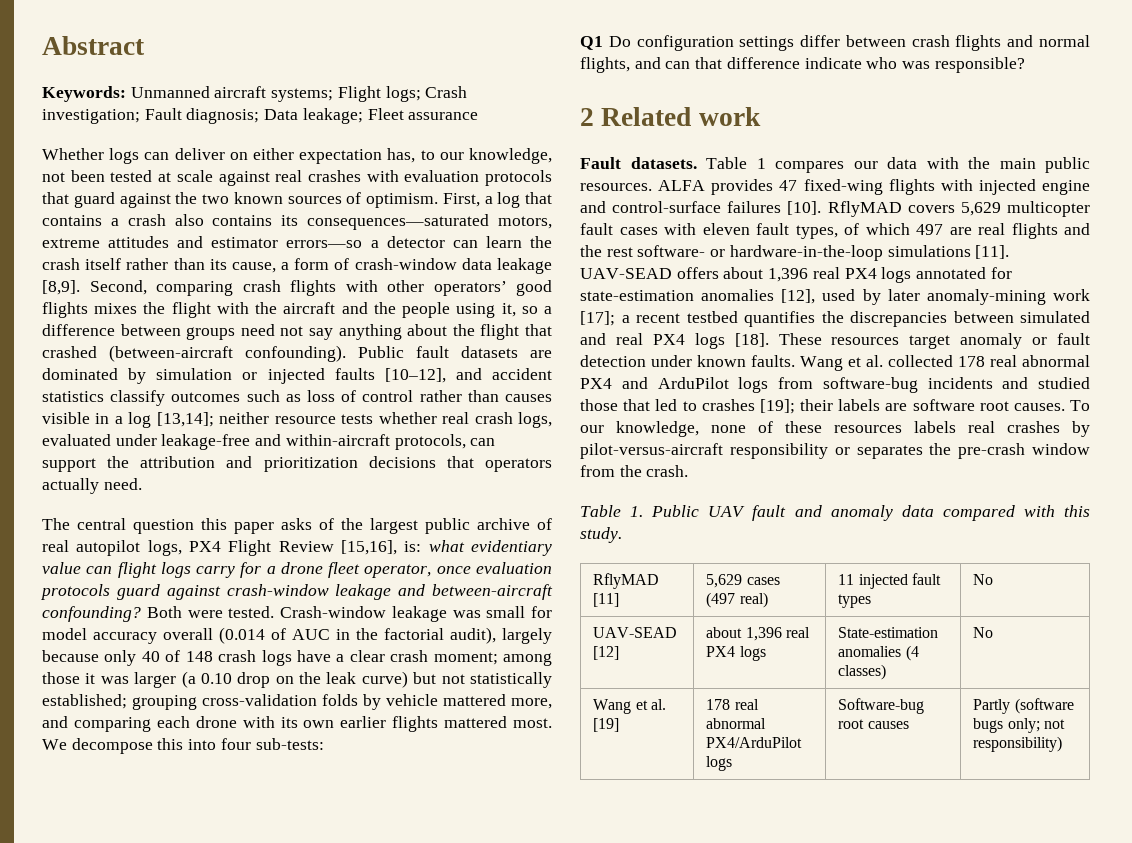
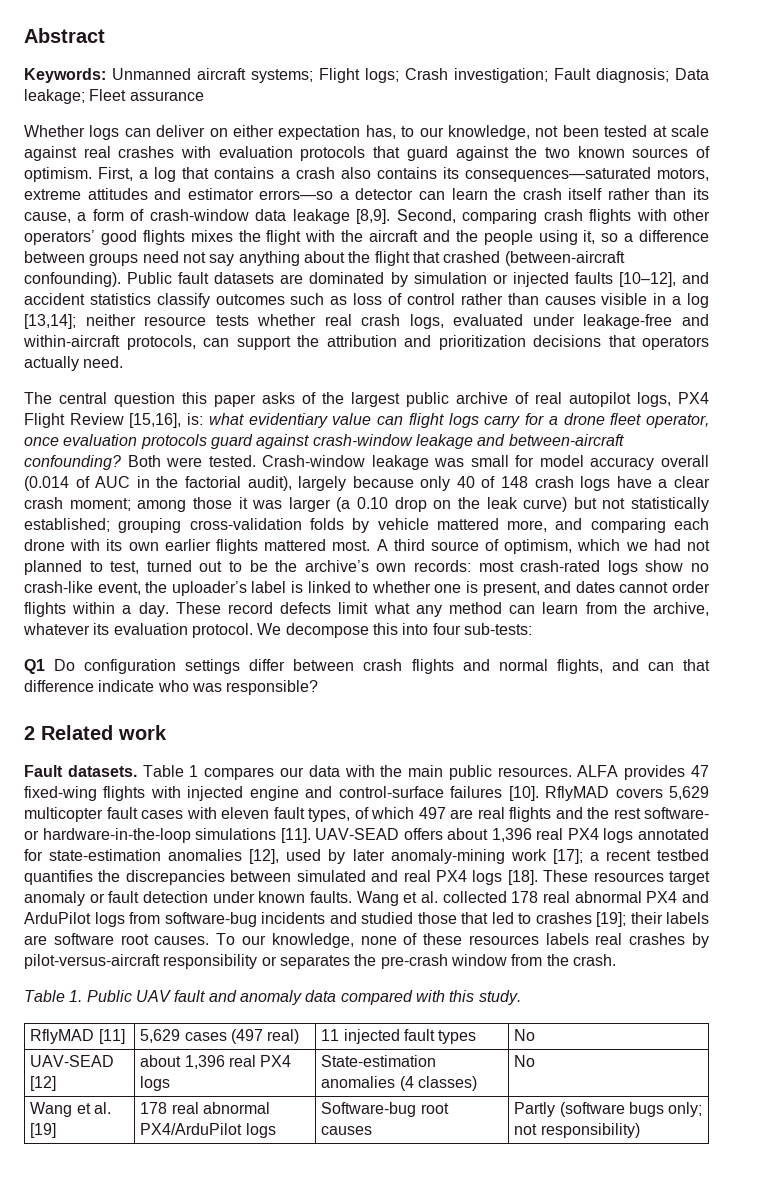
(552, 723) none -> [376,539,710,554] [24,560,710,575] [24,581,711,596] [24,602,710,617] [23,623,253,638] A third source of optimism, which we had not planned to test, turned out to be the archive’s own records: most crash-rated logs show no crash-like event, the uploader’s label is linked to whether one is present, and dates cannot order flights within a day. These record defects limit what any method can learn from the archive, whatever its evaluation protocol.

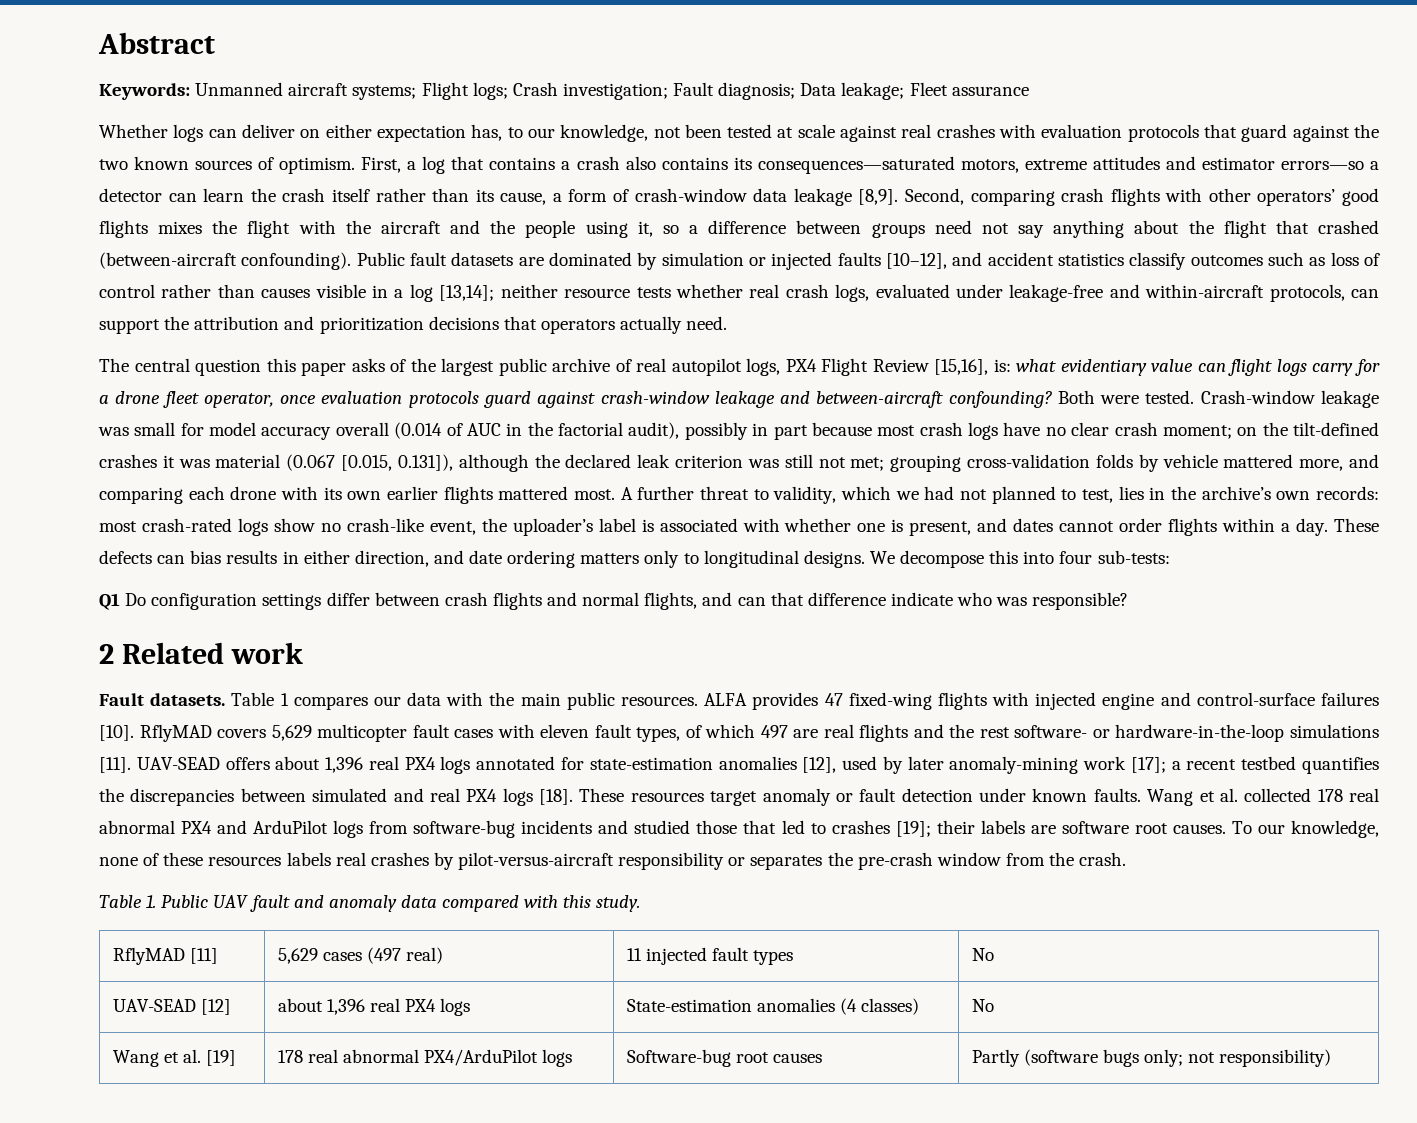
[298,476,529,491] largely because only 40 of 148 -> [684,422,916,440] possibly in part because most
[658,479,668,488] a -> [1045,427,1066,436] no
[137,497,709,512] [24,518,110,532] among those it was larger (a 0.10 drop on the leak curve) but not statistically established; -> [1237,422,1379,436] [99,454,885,472] on the tilt-defined crashes it was material (0.067 [0.015, 0.131]), although the declared leak criterion was still not met;
[393,539,573,554] third source of optimism, -> [637,486,837,504] further threat to validity,
[146,560,268,572] turned out to be -> [1118,486,1166,500] lies in
[307,581,369,593] linked to -> [659,518,780,532] associated with
[228,602,710,617] [23,623,253,638] record defects limit what any method can learn from the archive, whatever its evaluation protocol. -> [99,550,865,568] defects can bias results in either direction, and date ordering matters only to longitudinal designs.

